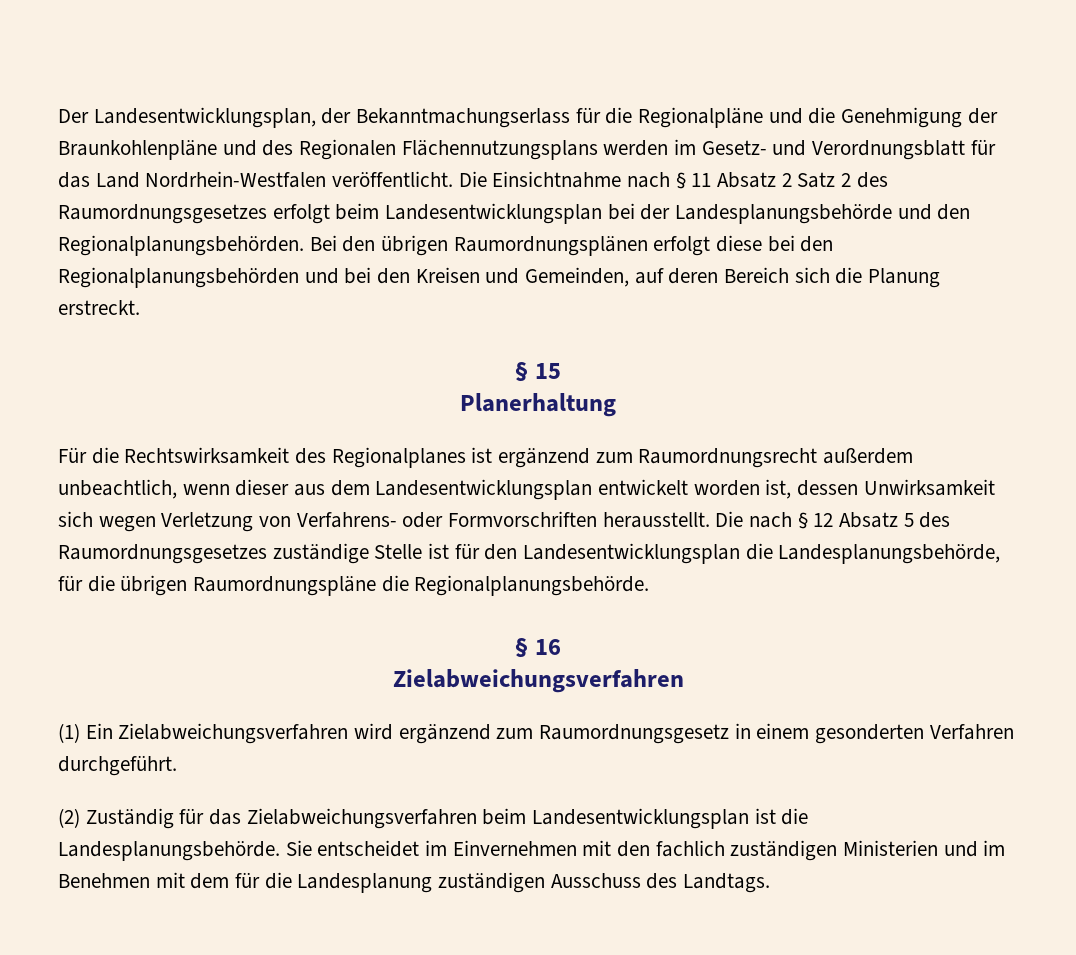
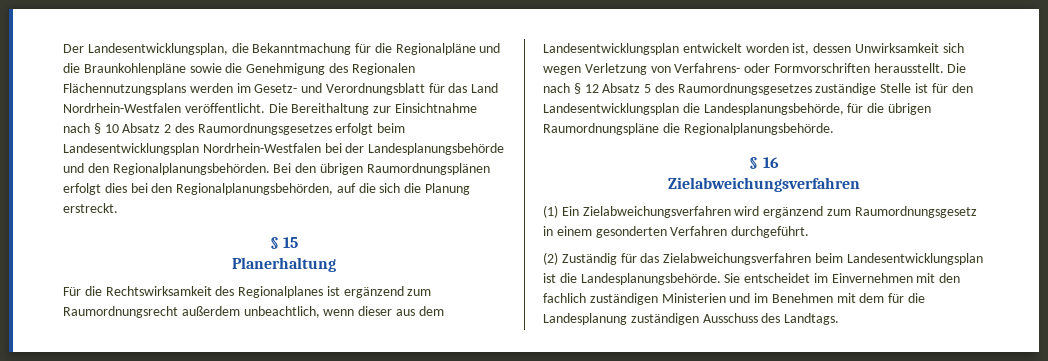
[321,108,571,128] der Bekanntmachungserlass -> [231,43,352,55] die Bekanntmachung
[841,107,998,128] [58,140,257,160] Genehmigung der Braunkohlenpläne und -> [83,63,326,75] Braunkohlenpläne sowie die Genehmigung
(487, 179) none -> [291,103,392,115] Bereithaltung zur
[691,173,712,187] 11 -> [104,124,119,133] 10
[797,172,852,188] Satz 2 -> (172, 128) none
(603, 213) none -> [202,143,321,153] Nordrhein-Westfalen
[716,235,834,252] [58,267,790,288] diese bei den Regionalplanungsbehörden und bei den Kreisen und Gemeinden, auf deren Bereich -> [104,183,376,195] dies bei den Regionalplanungsbehörden, auf die

